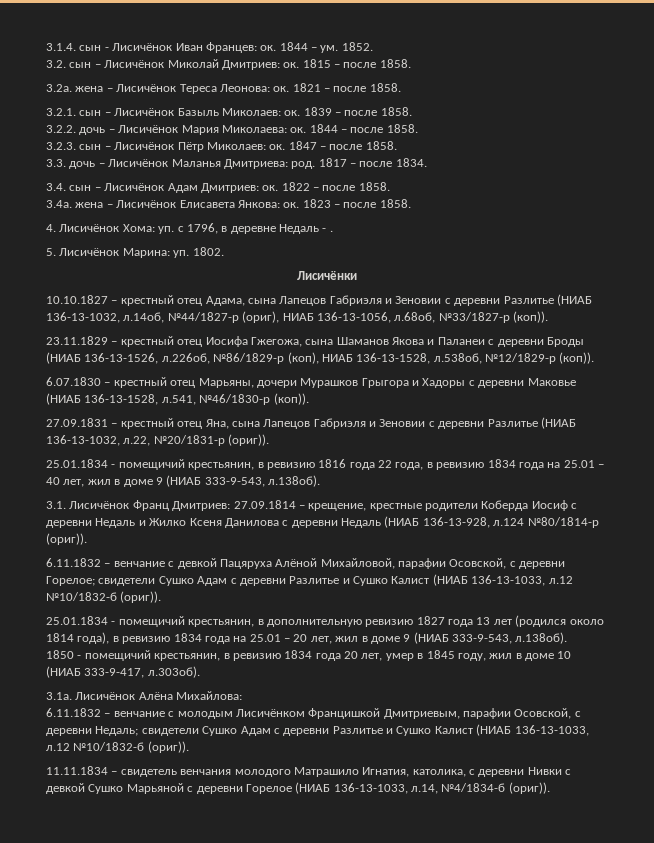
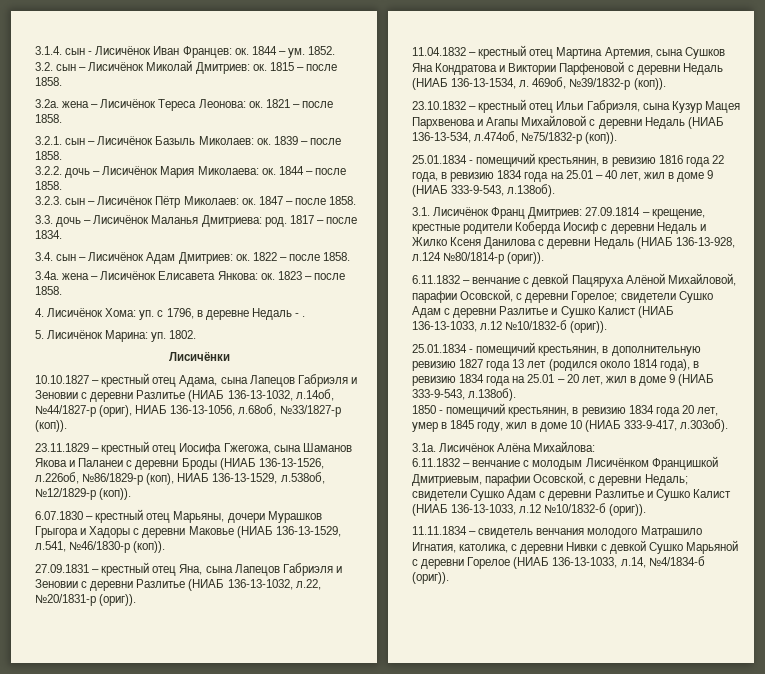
[356,353,431,364] 136-13-1528, -> [212,473,278,484] 136-13-1529,
[84,394,159,405] 136-13-1528, -> [275,526,341,537] 136-13-1529,
(270, 440) none -> [412,45,725,59] [412,61,723,75] [412,77,666,90] [412,99,740,113] [412,115,724,129] [412,131,618,144] // 11.04.1832 – крестный отец Мартина Артемия, сына Сушков Яна Кондратова и Виктории Парфеновой с деревни Недаль (НИАБ 136-13-1534, л. 469об, №39/1832-р (коп)). // 23.10.1832 – крестный отец Ильи Габриэля, сына Кузур Мацея Пархвенова и Агапы Михайловой с деревни Недаль (НИАБ 136-13-534, л.474об, №75/1832-р (коп)).

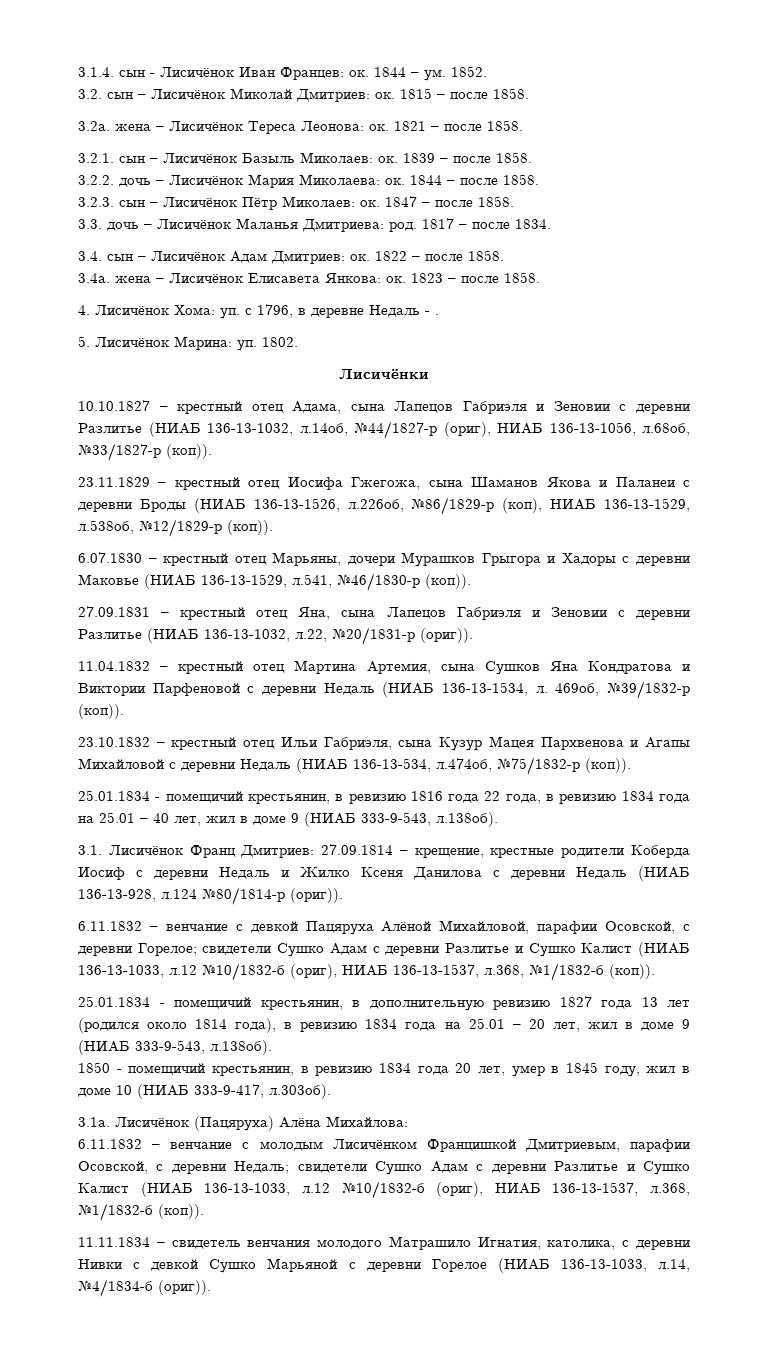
[570,321,608,333] (ориг)). -> [290,963,655,981] (ориг), НИАБ 136-13-1537, л.368, №1/1832-б (коп)).
(496, 447) none -> [194,1116,274,1131] (Пацяруха)
[609,504,647,516] (ориг)). -> [436,1182,690,1197] [78,1203,204,1221] (ориг), НИАБ 136-13-1537, л.368, №1/1832-б (коп)).

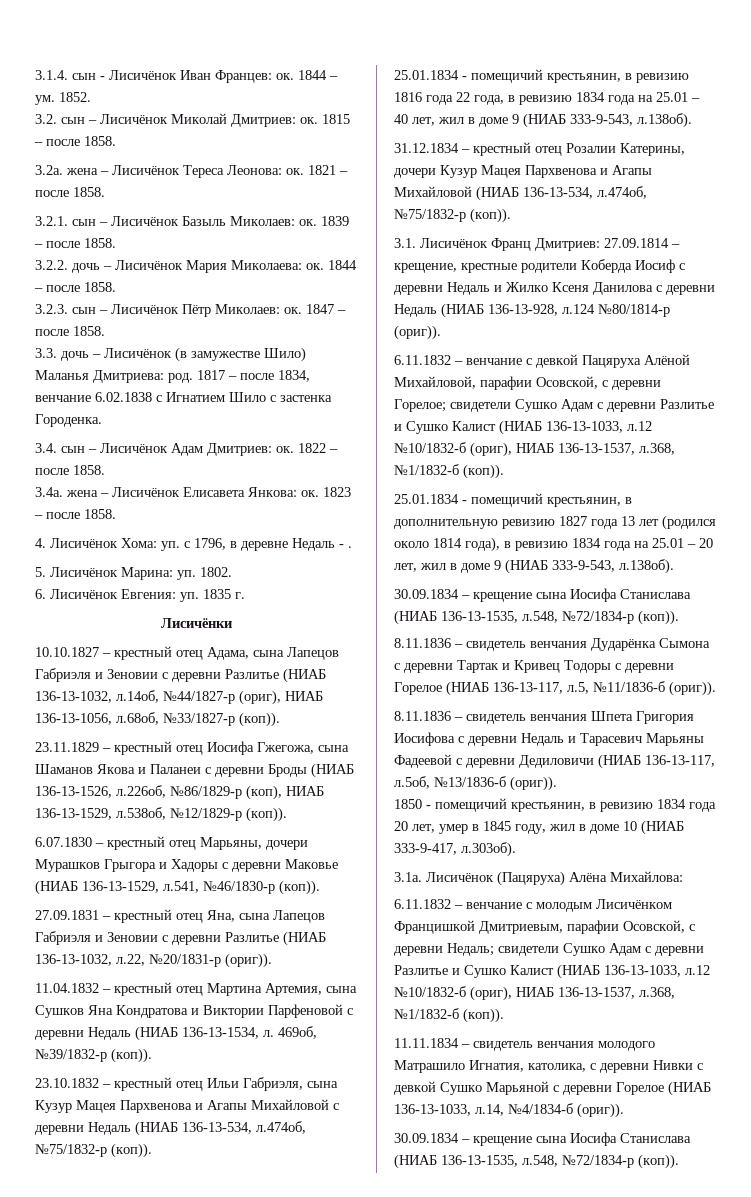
(232, 224) none -> [175,347,306,362] (в замужестве Шило)
[515,219,551,229] 1834. -> [278,370,310,382] [35,392,332,402] [35,414,102,427] 1834, венчание 6.02.1838 с Игнатием Шило с застенка Городенка.
(298, 342) none -> [35,589,245,602] // 6. Лисичёнок Евгения: уп. 1835 г.
(498, 819) none -> [394,142,685,156] [394,165,652,178] [394,186,647,201] [394,208,511,223] // 31.12.1834 – крестный отец Розалии Катерины, дочери Кузур Мацея Пархвенова и Агапы Михайловой (НИАБ 136-13-534, л.474об, №75/1832-р (коп)).
(272, 1047) none -> [394,588,691,602] [394,610,679,625] [394,638,710,651] [394,660,674,673] [394,681,716,696] [394,711,694,724] [394,732,704,746] [394,754,715,769] [394,776,557,791] // 30.09.1834 – крещение сына Иосифа Станислава (НИАБ 136-13-1535, л.548, №72/1834-р (коп)). // 8.11.1836 – свидетель венчания Дударёнка Сымона с деревни Тартак и Кривец Тодоры с деревни Горелое (НИАБ 136-13-117, л.5, №11/1836-б (ориг)). // 8.11.1836 – свидетель венчания Шпета Григория Иосифова с деревни Недаль и Тарасевич Марьяны Фадеевой с деревни Дедиловичи (НИАБ 136-13-117, л.5об, №13/1836-б (ориг)).
(211, 1287) none -> [394,1132,691,1146] [394,1154,679,1169] // 30.09.1834 – крещение сына Иосифа Станислава (НИАБ 136-13-1535, л.548, №72/1834-р (коп)).

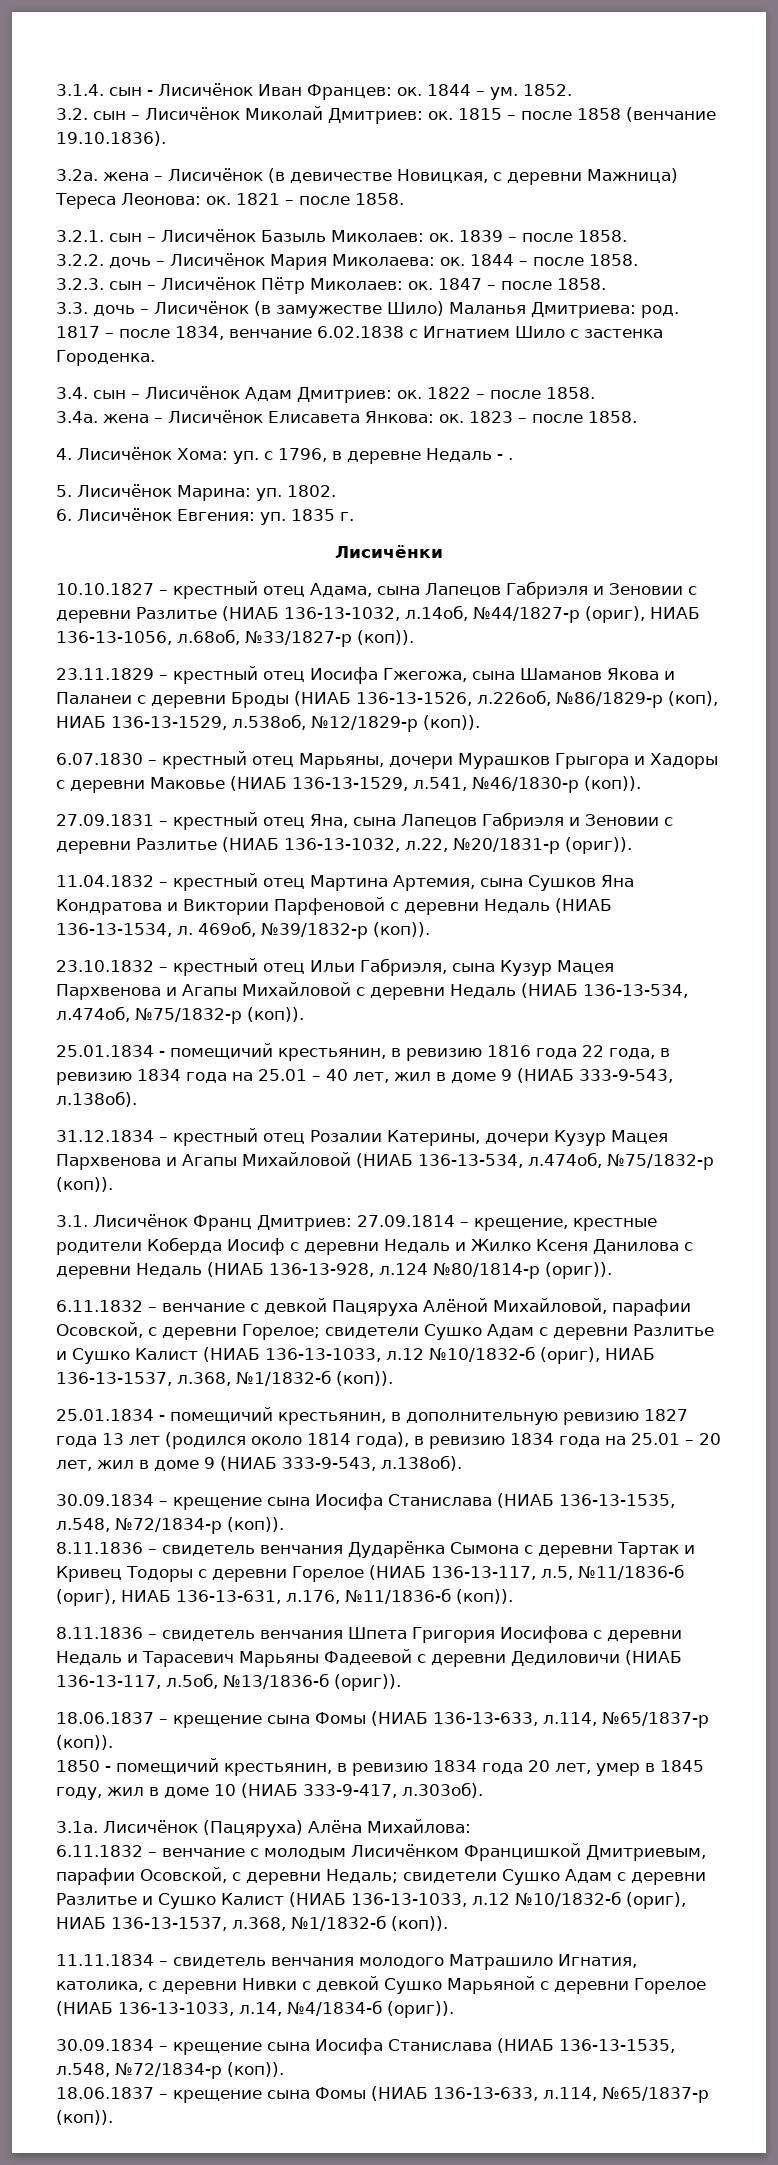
[84,136,116,146] 1858. -> [577,107,716,122] [56,131,166,146] 1858 (венчание 19.10.1836).
(180, 170) none -> [268,168,678,185] (в девичестве Новицкая, с деревни Мажница)
[669,681,716,696] (ориг)). -> [56,1588,513,1606] (ориг), НИАБ 136-13-631, л.176, №11/1836-б (коп)).
(557, 783) none -> [56,1711,709,1728] [56,1735,113,1750] // 18.06.1837 – крещение сына Фомы (НИАБ 136-13-633, л.114, №65/1837-р (коп)).
(679, 1161) none -> [56,2086,709,2103] [56,2110,113,2125] // 18.06.1837 – крещение сына Фомы (НИАБ 136-13-633, л.114, №65/1837-р (коп)).

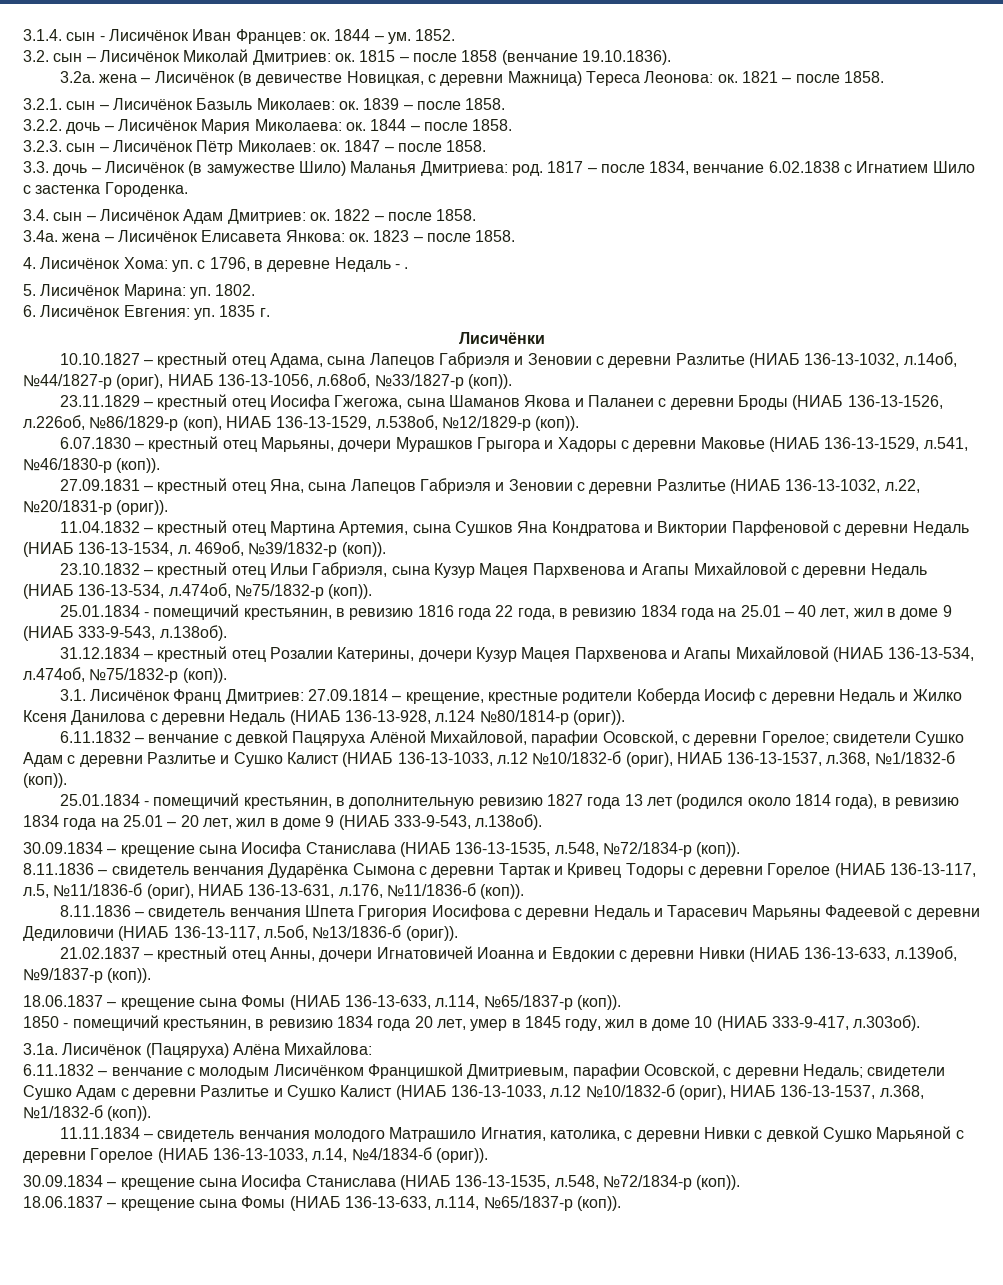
(401, 1682) none -> [59,946,957,962] [23,968,152,983] // 21.02.1837 – крестный отец Анны, дочери Игнатовичей Иоанна и Евдокии с деревни Нивки (НИАБ 136-13-633, л.139об, №9/1837-р (коп)).

